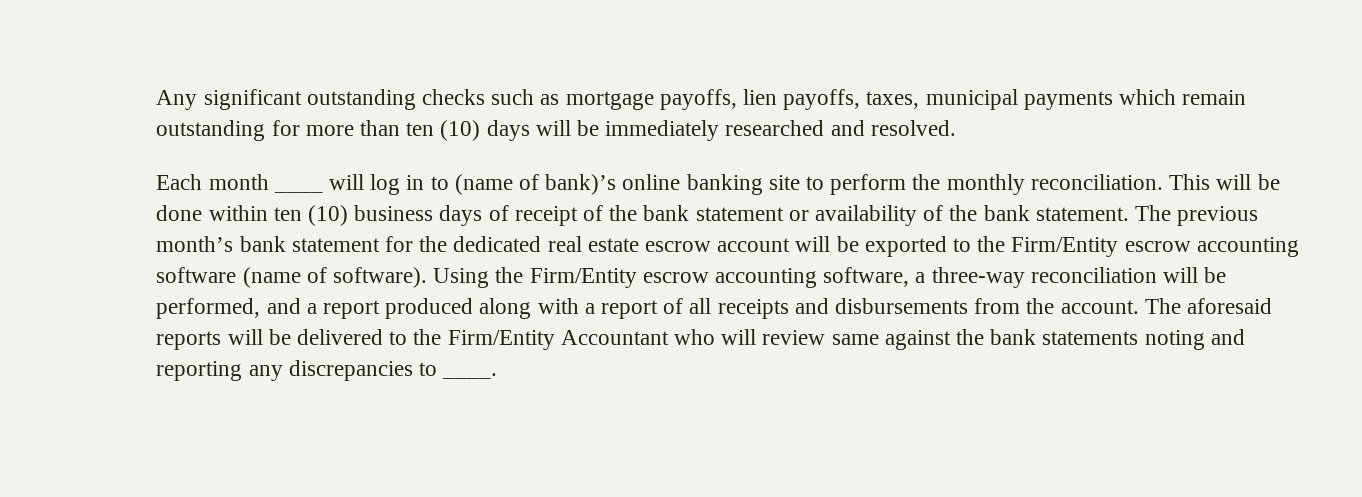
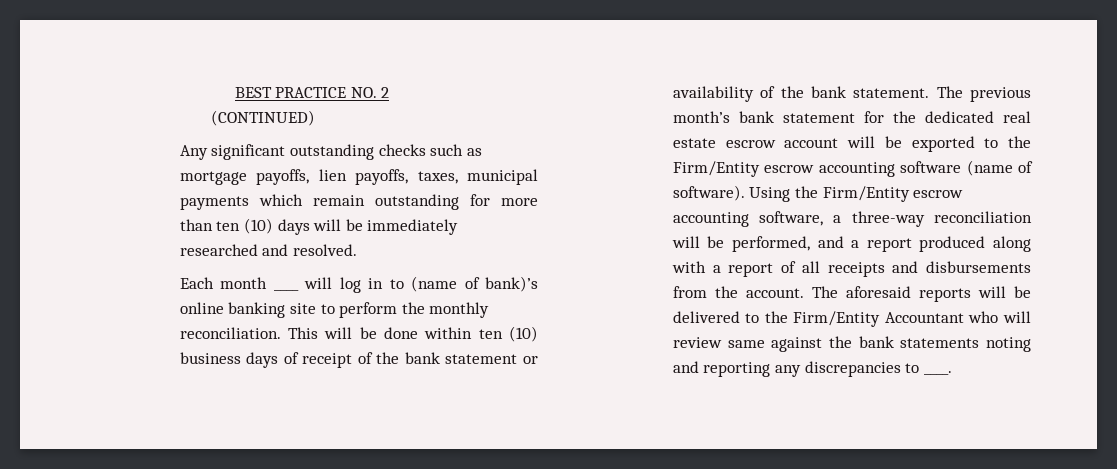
(156, 100) none -> [234,87,390,98] [211,110,316,126] BEST PRACTICE NO. 2 // (CONTINUED) //

